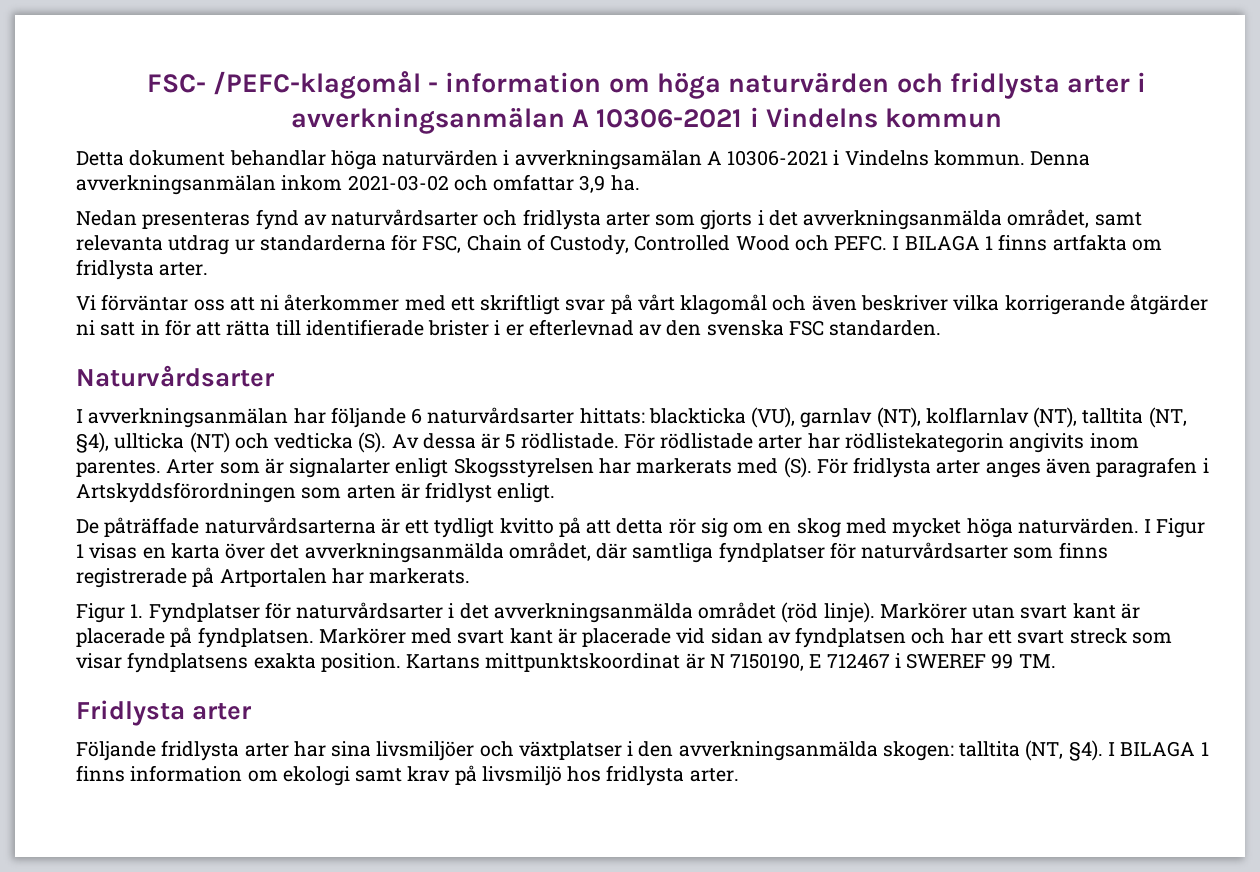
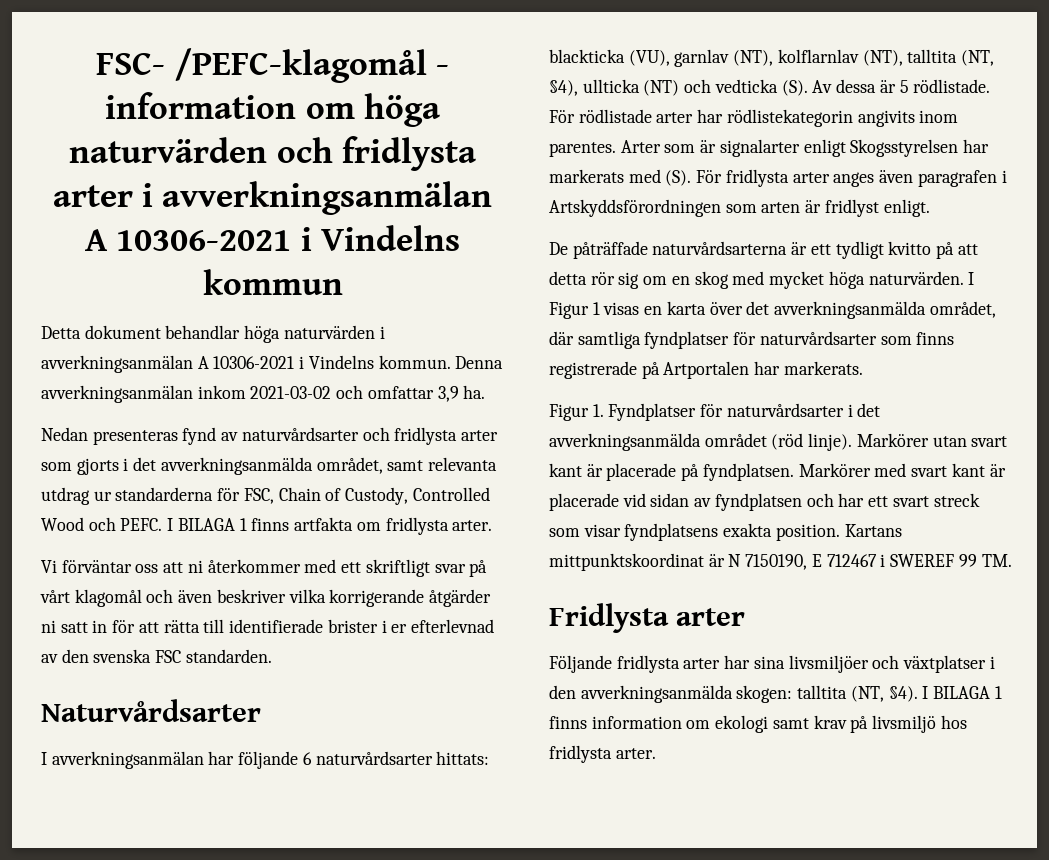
[514,150,702,170] avverkningsamälan -> [41,355,193,373] avverkningsanmälan

